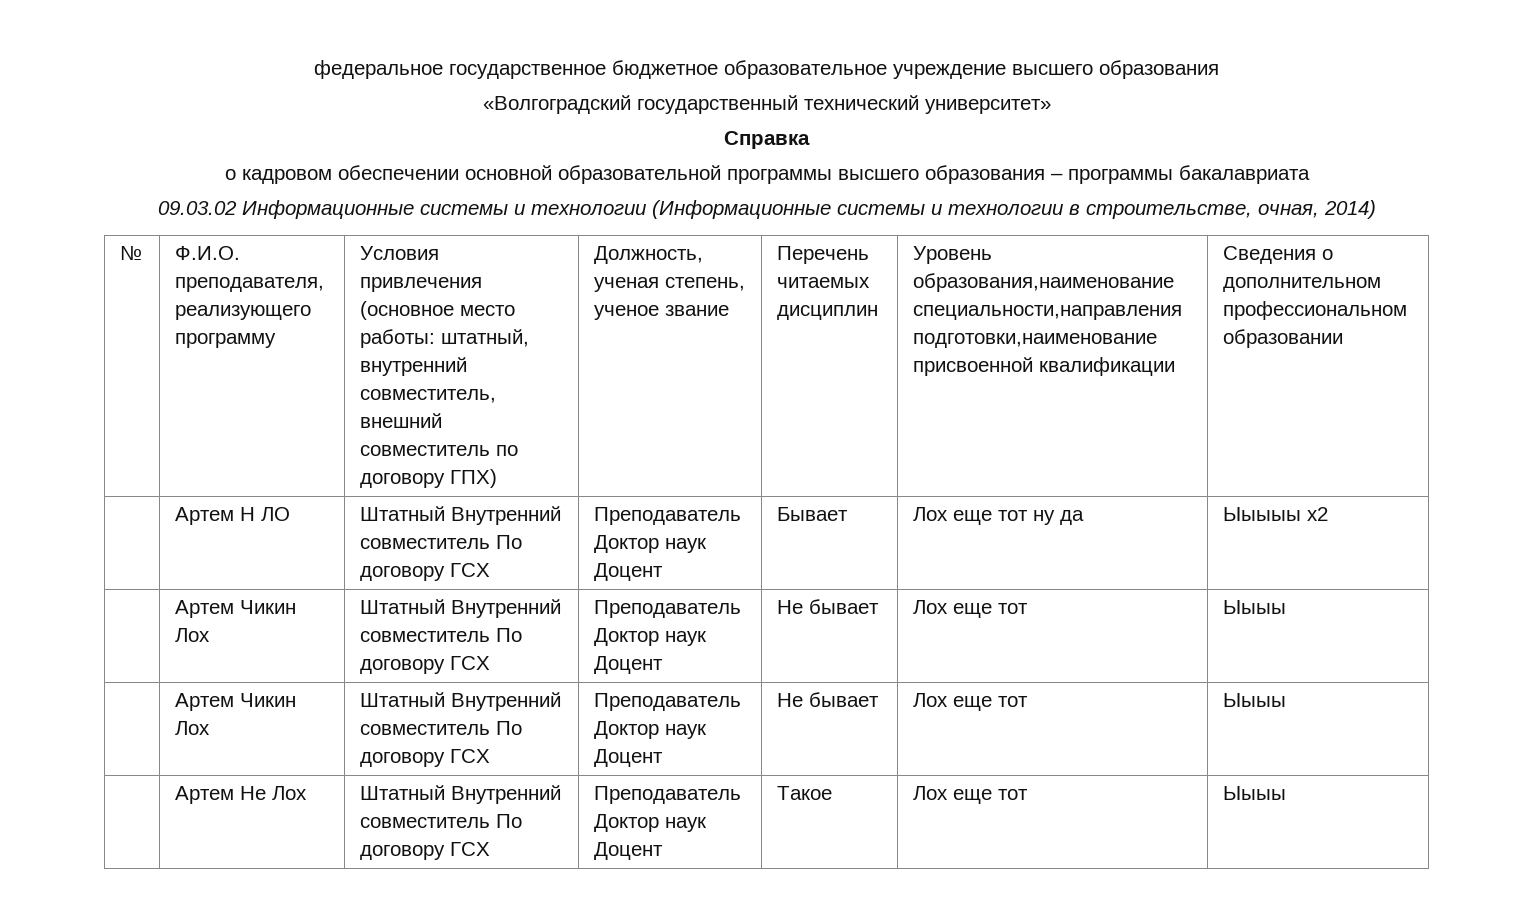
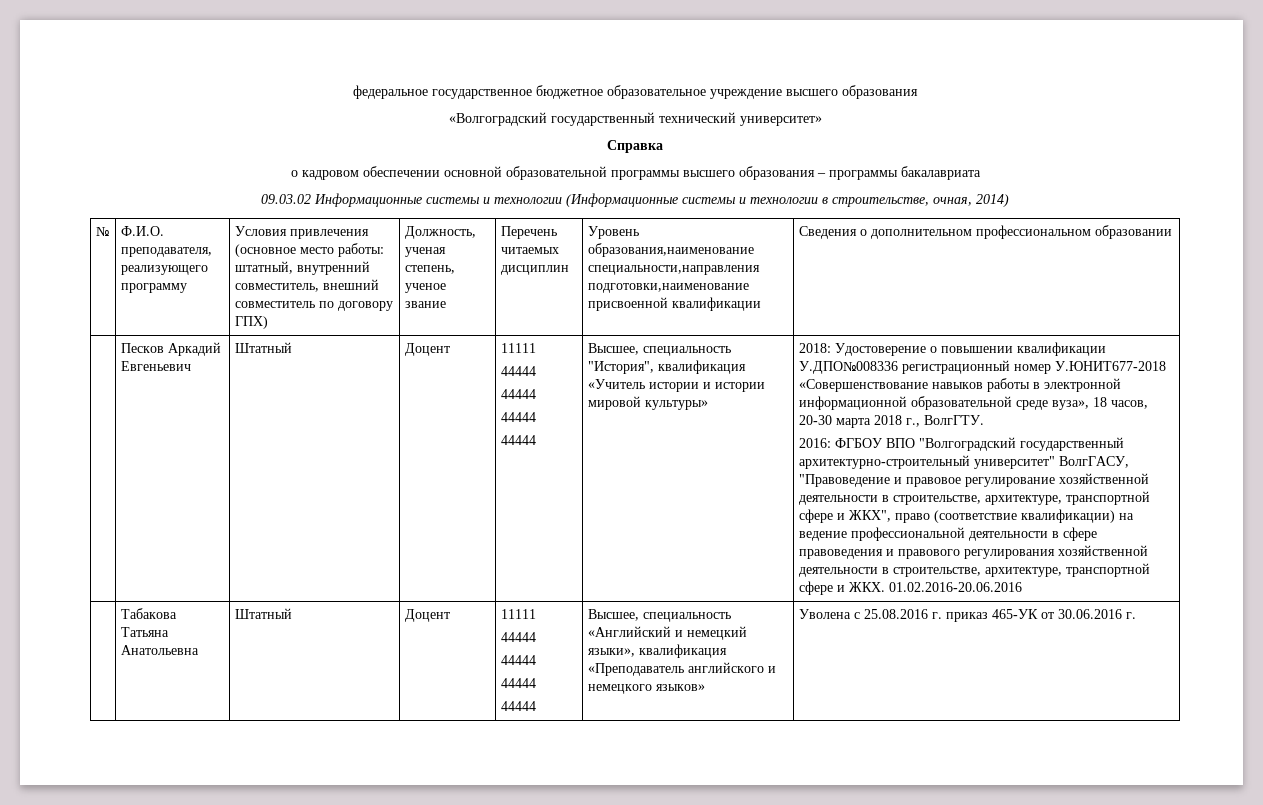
[175,507,291,525] [360,506,562,525] [360,535,523,549] [360,563,491,581] [594,507,742,525] [594,535,708,553] [594,563,664,581] [777,507,849,521] [913,507,1085,525] [1223,507,1329,521] [175,600,297,618] [175,628,211,642] [360,599,562,618] [360,628,523,642] [360,656,491,674] [594,600,742,618] [594,628,708,646] [594,656,664,674] [777,599,880,614] [913,600,1029,618] [1223,600,1287,614] [175,693,297,711] [175,721,211,735] [360,692,562,711] [360,721,523,735] [360,749,491,767] [594,693,742,711] [594,721,708,739] [594,749,664,767] [777,692,880,707] [913,693,1029,711] [1223,693,1287,707] [175,786,308,804] [360,785,562,804] [360,814,523,828] [360,842,491,860] [594,786,742,804] [594,814,708,832] [594,842,664,860] [777,786,833,800] [913,786,1029,804] [1223,786,1287,800] Артем Н ЛО | Штатный Внутренний совместитель По договору ГСХ | Преподаватель Доктор наук Доцент | Бывает | Лох еще тот ну да | Ыыыыы х2 // | Артем Чикин Лох | Штатный Внутренний совместитель По договору ГСХ | Преподаватель Доктор наук Доцент | Не бывает | Лох еще тот | Ыыыы // | Артем Чикин Лох | Штатный Внутренний совместитель По договору ГСХ | Преподаватель Доктор наук Доцент | Не бывает | Лох еще тот | Ыыыы // | Артем Не Лох | Штатный Внутренний совместитель По договору ГСХ | Преподаватель Доктор наук Доцент | Такое | Лох еще тот | Ыыыы -> [120,342,221,356] [120,361,191,371] [234,342,292,353] [404,343,450,356] [500,343,536,353] [500,366,536,376] [500,389,536,399] [500,412,536,422] [500,435,536,445] [587,343,731,356] [587,360,746,374] [587,379,765,392] [587,396,708,410] [798,342,1106,356] [798,360,1166,374] [798,378,1121,392] [798,396,1148,410] [798,415,984,428] [798,437,1124,451] [798,455,1129,469] [798,473,1149,487] [798,491,1150,505] [798,509,1134,523] [798,527,1097,541] [798,545,1148,559] [798,563,1150,577] [798,581,1022,595] [120,608,177,619] [120,627,169,637] [120,645,199,655] [234,608,292,619] [404,609,450,622] [500,609,536,619] [500,632,536,642] [500,655,536,665] [500,678,536,688] [500,701,536,711] [587,609,731,622] [587,626,747,640] [587,644,727,658] [587,662,776,676] [587,684,705,694] [798,609,1136,622] Песков Аркадий Евгеньевич | Штатный | Доцент | 11111 // 44444 // 44444 // 44444 // 44444 | Высшее, специальность "История", квалификация «Учитель истории и истории мировой культуры» | 2018: Удостоверение о повышении квалификации У.ДПО№008336 регистрационный номер У.ЮНИТ677-2018 «Совершенствование навыков работы в электронной информационной образовательной среде вуза», 18 часов, 20-30 марта 2018 г., ВолгГТУ. // 2016: ФГБОУ ВПО "Волгоградский государственный архитектурно-строительный университет" ВолгГАСУ, "Правоведение и правовое регулирование хозяйственной деятельности в строительстве, архитектуре, транспортной сфере и ЖКХ", право (соответствие квалификации) на ведение профессиональной деятельности в сфере правоведения и правового регулирования хозяйственной деятельности в строительстве, архитектуре, транспортной сфере и ЖКХ. 01.02.2016-20.06.2016 // | Табакова Татьяна Анатольевна | Штатный | Доцент | 11111 // 44444 // 44444 // 44444 // 44444 | Высшее, специальность «Английский и немецкий языки», квалификация «Преподаватель английского и немецкого языков» | Уволена с 25.08.2016 г. приказ 465-УК от 30.06.2016 г.

